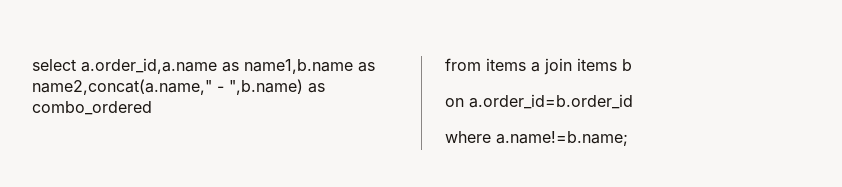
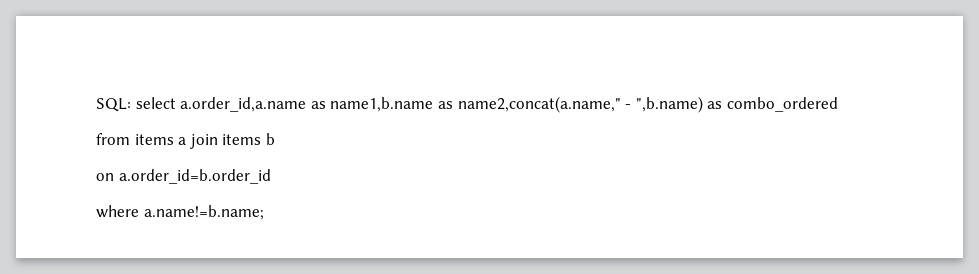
(32, 65) none -> [96,98,131,112] SQL:

